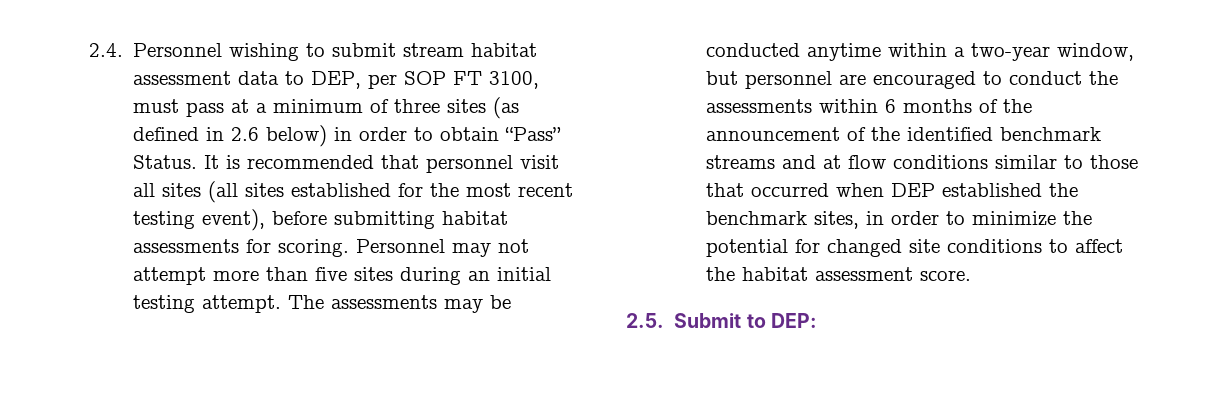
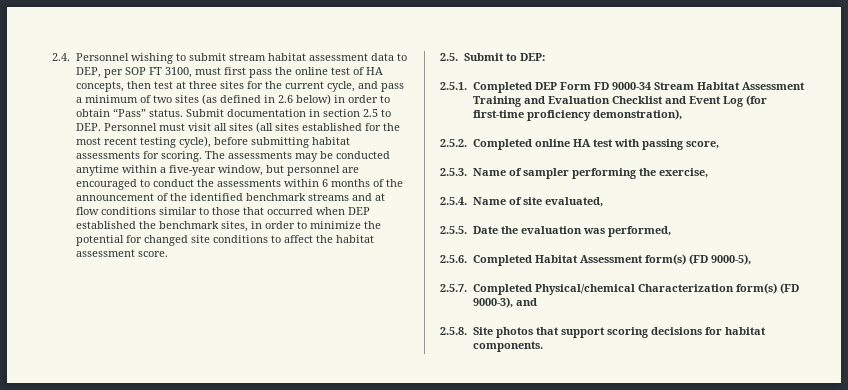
[186,99,250,117] pass at -> [223,67,383,78] [75,81,404,92] first pass the online test of HA concepts, then test at three sites for the current cycle, and pass
[394,99,441,113] three -> [152,95,172,103] two
[133,155,514,173] Status. It is recommended that personnel -> [148,109,391,117] [75,123,185,131] status. Submit documentation in section 2.5 to DEP. Personnel must
[202,209,266,231] event), -> [178,136,211,148] cycle),
[356,239,530,257] [133,267,552,285] [133,295,282,313] Personnel may not attempt more than five sites during an initial testing attempt. -> (202, 156) none
[971,43,1051,61] two-year -> [168,165,216,176] five-year
(817, 320) none -> [440,82,805,93] [472,95,767,107] [472,109,682,121] [440,139,719,150] [440,168,708,179] [440,197,603,207] [440,226,671,237] [440,254,751,266] [440,283,799,295] [472,297,537,308] [440,327,766,338] [472,341,543,352] // 2.5.1. Completed DEP Form FD 9000-34 Stream Habitat Assessment Training and Evaluation Checklist and Event Log (for first-time proficiency demonstration), // 2.5.2. Completed online HA test with passing score, // 2.5.3. Name of sampler performing the exercise, // 2.5.4. Name of site evaluated, // 2.5.5. Date the evaluation was performed, // 2.5.6. Completed Habitat Assessment form(s) (FD 9000-5), // 2.5.7. Completed Physical/chemical Characterization form(s) (FD 9000-3), and // 2.5.8. Site photos that support scoring decisions for habitat components.

